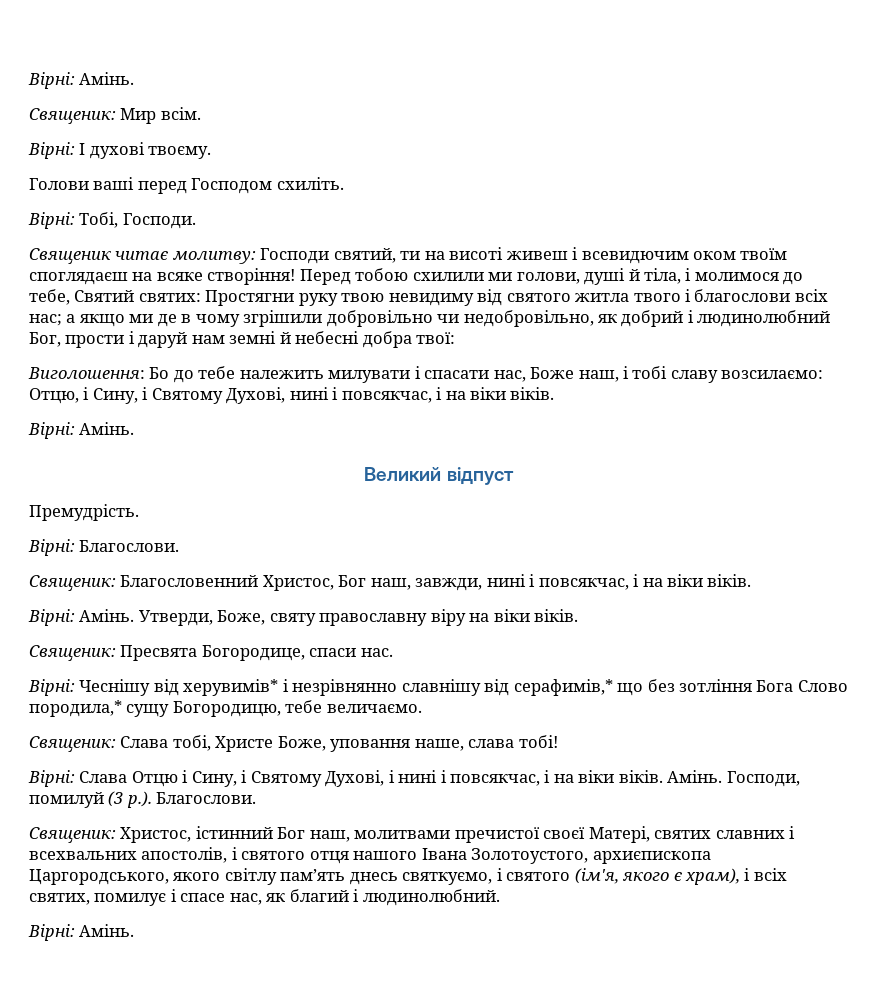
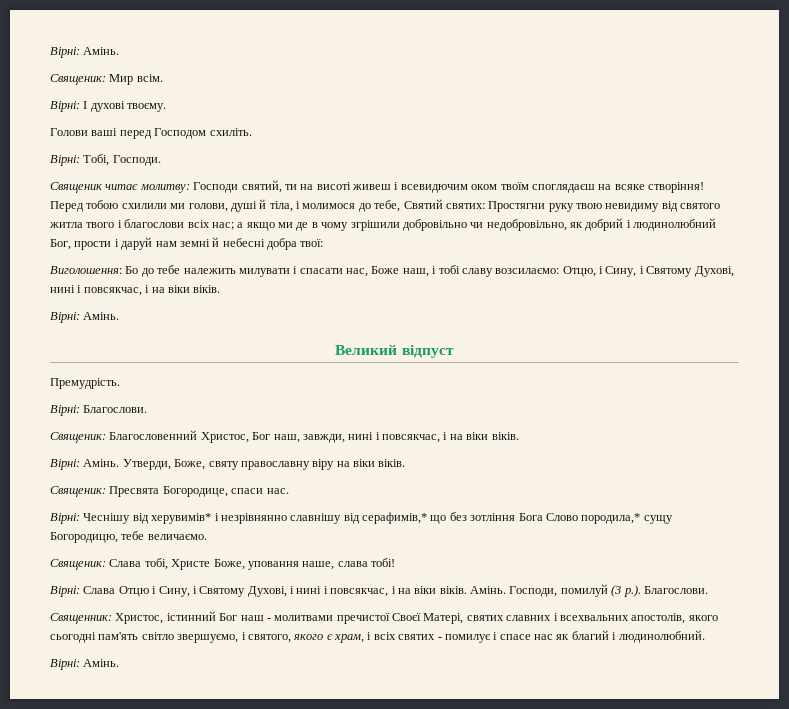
[29,827,116,843] Священик: -> [50,613,112,624] Священник:
[309,830,350,842] наш, -> [240,615,271,621] наш -
[543,827,586,839] своєї -> [392,613,421,621] Своєї
[231,847,711,864] [29,868,619,885] і святого отця нашого Івана Золотоустого, архиєпископа Царгородського, якого світлу пам’ять днесь святкуємо, і святого (ім'я, -> [688,615,718,621] [50,632,291,643] якого сьогодні пам'ять світло звершуємо, і святого,
[685,868,741,885] храм), -> [334,634,364,643] храм,
[29,893,90,905] святих, -> [398,634,442,640] святих -
[229,893,262,905] нас, -> [534,634,553,640] нас

